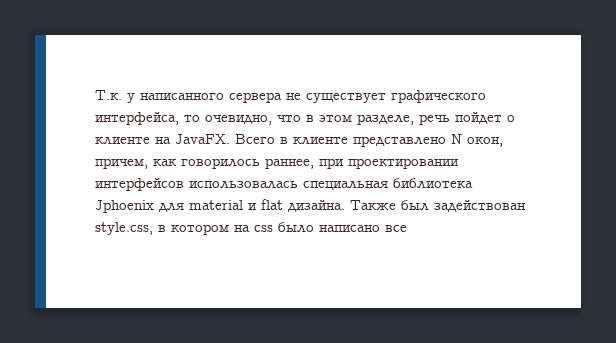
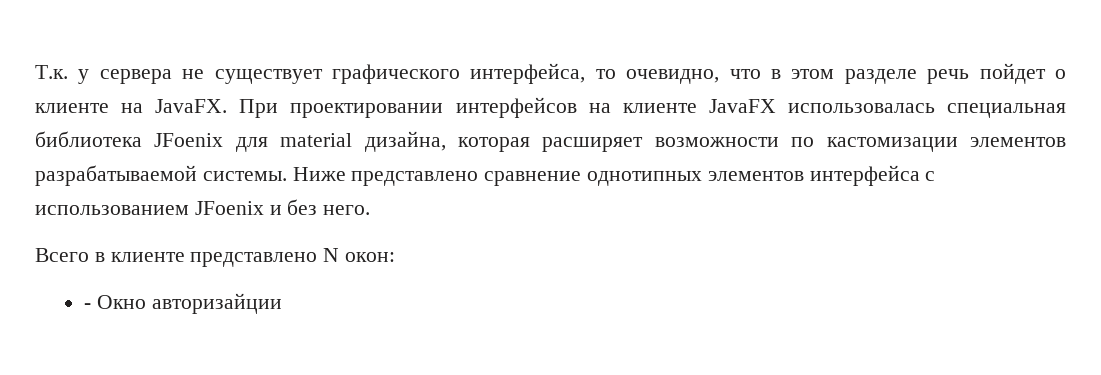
[140,93,224,100] написанного -> (90, 76) none
[357,114,414,125] разделе, -> [844,69,917,84] разделе
(230, 139) none -> [239,97,1066,118] [35,131,1066,152] [35,165,936,186] [35,199,371,215] При проектировании интерфейсов на клиенте JavaFX использовалась специальная библиотека JFoenix для material дизайна, которая расширяет возможности по кастомизации элементов разрабатываемой системы. Ниже представлено сравнение однотипных элементов интерфейса с использованием JFoenix и без него. //
[467,137,503,147] [95,158,459,169] [95,178,473,191] [95,199,526,213] [95,222,407,235] окон, причем, как говорилось раннее, при проектировании интерфейсов использовалась специальная библиотека Jphoenix для material и flat дизайна. Также был задействован style.css, в котором на css было написано все -> [345,252,396,262] [83,293,282,314] окон: // - Окно авторизайции

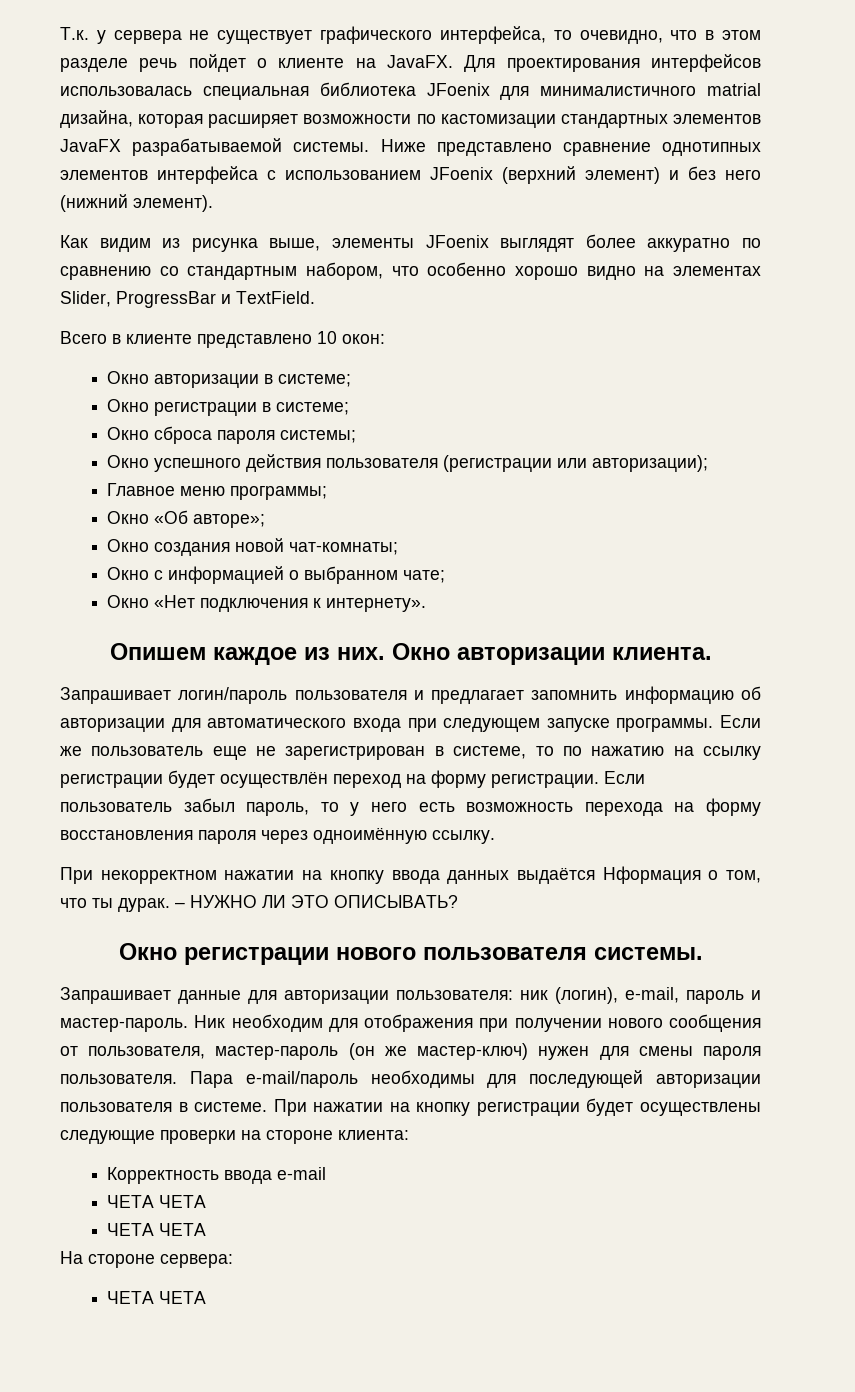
[239,97,776,118] При проектировании интерфейсов на клиенте JavaFX -> [464,54,761,72] Для проектирования интерфейсов
[280,133,353,147] material -> [540,83,761,96] минималистичного matrial
[969,137,1066,147] элементов -> [560,114,761,128] [60,139,121,152] стандартных элементов JavaFX
[269,199,371,215] и без него. -> [502,166,761,184] [60,194,213,212] [60,234,762,252] [60,262,761,280] [60,291,315,308] (верхний элемент) и без него (нижний элемент). // Как видим из рисунка выше, элементы JFoenix выглядят более аккуратно по сравнению со стандартным набором, что особенно хорошо видно на элементах Slider, ProgressBar и TextField.
[323,248,340,262] N -> [317,331,337,344] 10
[83,293,282,314] - Окно авторизайции -> [107,371,352,388] [107,399,350,416] [107,426,357,444] [107,454,709,472] [107,483,328,500] [107,510,266,528] [107,538,399,556] [107,566,446,584] [107,595,427,612] [109,643,712,665] [60,686,761,704] [60,715,761,732] [60,746,762,760] [60,770,645,788] [60,798,762,816] [60,827,495,844] [60,866,761,884] [60,895,458,912] [118,943,703,965] [60,987,761,1004] [60,1014,761,1032] [60,1043,761,1060] [60,1070,761,1088] [60,1098,761,1116] [60,1130,409,1144] [107,1167,327,1184] [107,1195,207,1208] [107,1223,207,1236] [60,1251,233,1268] [107,1291,207,1304] Окно авторизации в системе; // Окно регистрации в системе; // Окно сброса пароля системы; // Окно успешного действия пользователя (регистрации или авторизации); // Главное меню программы; // Окно «Об авторе»; // Окно создания новой чат-комнаты; // Окно с информацией о выбранном чате; // Окно «Нет подключения к интернету». // Опишем каждое из них. Окно авторизации клиента. // Запрашивает логин/пароль пользователя и предлагает запомнить информацию об авторизации для автоматического входа при следующем запуске программы. Если же пользователь еще не зарегистрирован в системе, то по нажатию на ссылку регистрации будет осуществлён переход на форму регистрации. Если пользователь забыл пароль, то у него есть возможность перехода на форму восстановления пароля через одноимённую ссылку. // При некорректном нажатии на кнопку ввода данных выдаётся Нформация о том, что ты дурак. – НУЖНО ЛИ ЭТО ОПИСЫВАТЬ? // Окно регистрации нового пользователя системы. // Запрашивает данные для авторизации пользователя: ник (логин), e-mail, пароль и мастер-пароль. Ник необходим для отображения при получении нового сообщения от пользователя, мастер-пароль (он же мастер-ключ) нужен для смены пароля пользователя. Пара e-mail/пароль необходимы для последующей авторизации пользователя в системе. При нажатии на кнопку регистрации будет осуществлены следующие проверки на стороне клиента: // Корректность ввода e-mail // ЧЕТА ЧЕТА // ЧЕТА ЧЕТА // На стороне сервера: // ЧЕТА ЧЕТА

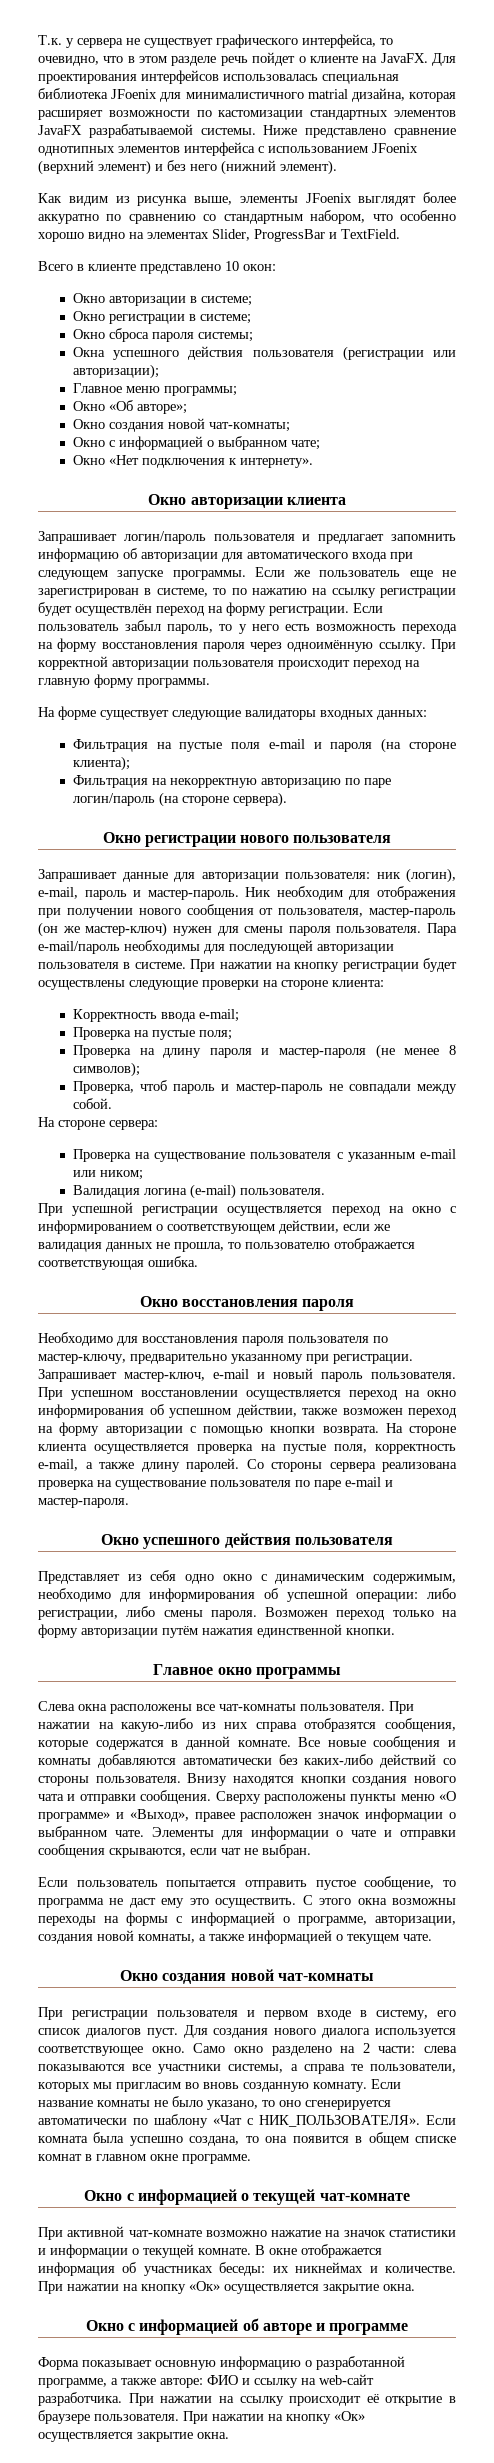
[107,455,150,468] Окно -> [72,347,105,357] Окна
[109,643,712,665] Опишем каждое из них. Окно авторизации клиента. -> [148,494,346,509] Окно авторизации клиента
[60,866,761,884] [60,895,458,912] // При некорректном нажатии на кнопку ввода данных выдаётся Нформация о том, что ты дурак. – НУЖНО ЛИ ЭТО ОПИСЫВАТЬ? -> [430,639,456,652] [38,656,420,670] [38,674,210,688] [38,706,427,720] [72,738,456,753] [72,756,130,771] [72,775,391,788] [72,792,287,807] При корректной авторизации пользователя происходит переход на главную форму программы. // На форме существует следующие валидаторы входных данных: // Фильтрация на пустые поля e-mail и пароля (на стороне клиента); // Фильтрация на некорректную авторизацию по паре логин/пароль (на стороне сервера).
[593,947,703,960] системы. -> (392, 839) none
[277,1167,327,1180] [107,1195,207,1208] [107,1223,207,1236] [60,1251,233,1268] [107,1291,207,1304] e-mail // ЧЕТА ЧЕТА // ЧЕТА ЧЕТА // На стороне сервера: // ЧЕТА ЧЕТА -> [198,1009,239,1022] [72,1027,232,1040] [72,1044,456,1059] [72,1062,140,1077] [72,1080,458,1094] [72,1098,112,1109] [38,1117,158,1130] [72,1149,456,1162] [72,1170,143,1180] [72,1184,325,1199] [38,1202,457,1216] [38,1220,390,1234] [38,1238,415,1252] [38,1256,198,1270] [139,1296,355,1311] [38,1332,388,1346] [38,1354,413,1364] [38,1368,456,1382] [38,1387,456,1400] [38,1404,457,1418] [38,1422,456,1436] [38,1444,456,1454] [38,1458,457,1472] [38,1477,393,1490] [38,1498,129,1508] [101,1533,393,1549] [38,1570,457,1584] [38,1588,456,1602] [38,1606,457,1620] [38,1624,395,1638] [153,1664,341,1679] [38,1701,414,1714] [38,1718,456,1732] [38,1736,456,1750] [38,1754,456,1768] [38,1773,456,1786] [38,1790,456,1804] [38,1808,456,1822] [38,1826,456,1840] [38,1844,311,1858] [38,1876,457,1890] [38,1895,457,1908] [38,1912,456,1926] [38,1930,432,1944] [120,1969,374,1984] [38,2007,456,2020] [38,2025,456,2038] [38,2043,457,2056] [38,2064,457,2074] [38,2079,401,2092] [38,2096,391,2110] [38,2114,456,2128] [38,2132,457,2146] [38,2154,251,2164] [84,2189,410,2205] [38,2226,456,2240] [38,2244,382,2258] [38,2262,456,2276] [38,2281,415,2294] [85,2318,409,2335] [38,2356,405,2370] [38,2374,374,2388] [38,2392,456,2406] [38,2410,365,2424] [38,2432,229,2442] e-mail; // Проверка на пустые поля; // Проверка на длину пароля и мастер-пароля (не менее 8 символов); // Проверка, чтоб пароль и мастер-пароль не совпадали между собой. // На стороне сервера: // Проверка на существование пользователя с указанным e-mail или ником; // Валидация логина (e-mail) пользователя. // При успешной регистрации осуществляется переход на окно с информированием о соответствующем действии, если же валидация данных не прошла, то пользователю отображается соответствующая ошибка. // Окно восстановления пароля // Необходимо для восстановления пароля пользователя по мастер-ключу, предварительно указанному при регистрации. Запрашивает мастер-ключ, e-mail и новый пароль пользователя. При успешном восстановлении осуществляется переход на окно информирования об успешном действии, также возможен переход на форму авторизации с помощью кнопки возврата. На стороне клиента осуществляется проверка на пустые поля, корректность e-mail, а также длину паролей. Со стороны сервера реализована проверка на существование пользователя по паре e-mail и мастер-пароля. // Окно успешного действия пользователя // Представляет из себя одно окно с динамическим содержимым, необходимо для информирования об успешной операции: либо регистрации, либо смены пароля. Возможен переход только на форму авторизации путём нажатия единственной кнопки. // Главное окно программы // Слева окна расположены все чат-комнаты пользователя. При нажатии на какую-либо из них справа отобразятся сообщения, которые содержатся в данной комнате. Все новые сообщения и комнаты добавляются автоматически без каких-либо действий со стороны пользователя. Внизу находятся кнопки создания нового чата и отправки сообщения. Сверху расположены пункты меню «О программе» и «Выход», правее расположен значок информации о выбранном чате. Элементы для информации о чате и отправки сообщения скрываются, если чат не выбран. // Если пользователь попытается отправить пустое сообщение, то программа не даст ему это осуществить. С этого окна возможны переходы на формы с информацией о программе, авторизации, создания новой комнаты, а также информацией о текущем чате. // Окно создания новой чат-комнаты // При регистрации пользователя и первом входе в систему, его список диалогов пуст. Для создания нового диалога используется соответствующее окно. Само окно разделено на 2 части: слева показываются все участники системы, а справа те пользователи, которых мы пригласим во вновь созданную комнату. Если название комнаты не было указано, то оно сгенерируется автоматически по шаблону «Чат с НИК_ПОЛЬЗОВАТЕЛЯ». Если комната была успешно создана, то она появится в общем списке комнат в главном окне программе. // Окно с информацией о текущей чат-комнате // При активной чат-комнате возможно нажатие на значок статистики и информации о текущей комнате. В окне отображается информация об участниках беседы: их никнеймах и количестве. При нажатии на кнопку «Ок» осуществляется закрытие окна. // Окно с информацией об авторе и программе // Форма показывает основную информацию о разработанной программе, а также авторе: ФИО и ссылку на web-сайт разработчика. При нажатии на ссылку происходит её открытие в браузере пользователя. При нажатии на кнопку «Ок» осуществляется закрытие окна.

